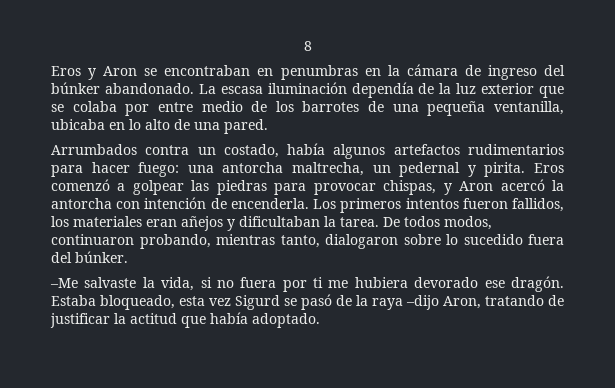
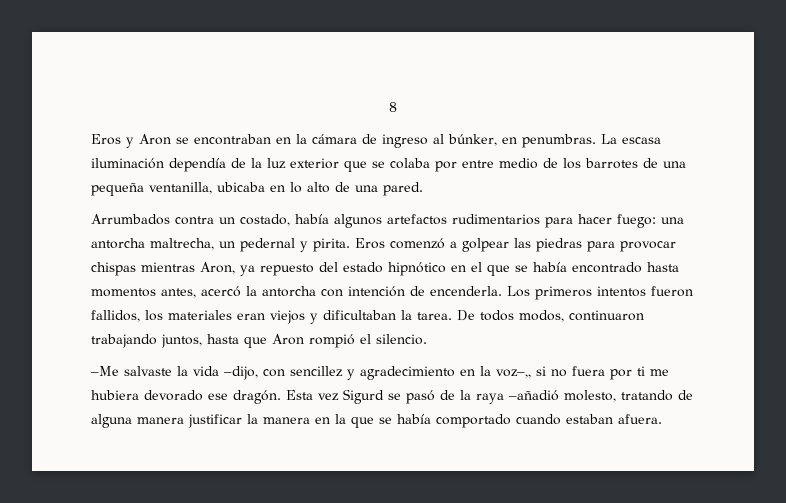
[280,65,381,80] penumbras en -> (291, 140) none
[543,65,565,76] [51,82,194,94] del búnker abandonado. -> [433,134,596,148] al búnker, en penumbras.
[383,180,494,195] chispas, y Aron -> [91,262,679,276] [91,288,196,298] chispas mientras Aron, ya repuesto del estado hipnótico en el que se había encontrado hasta momentos antes,
[181,216,223,231] añejos -> [270,310,305,324] viejos
[139,234,564,249] [51,251,128,263] [50,277,195,291] probando, mientras tanto, dialogaron sobre lo sucedido fuera del búnker. // –Me salvaste la vida, -> [91,334,427,348] [91,366,531,380] trabajando juntos, hasta que Aron rompió el silencio. // –Me salvaste la vida –dijo, con sencillez y agradecimiento en la voz–,,
[51,295,205,310] Estaba bloqueado, esta -> [286,390,313,400] Esta
[406,295,564,310] [50,312,320,328] –dijo Aron, tratando de justificar la actitud que había adoptado. -> [509,390,693,402] [91,414,662,428] –añadió molesto, tratando de alguna manera justificar la manera en la que se había comportado cuando estaban afuera.

